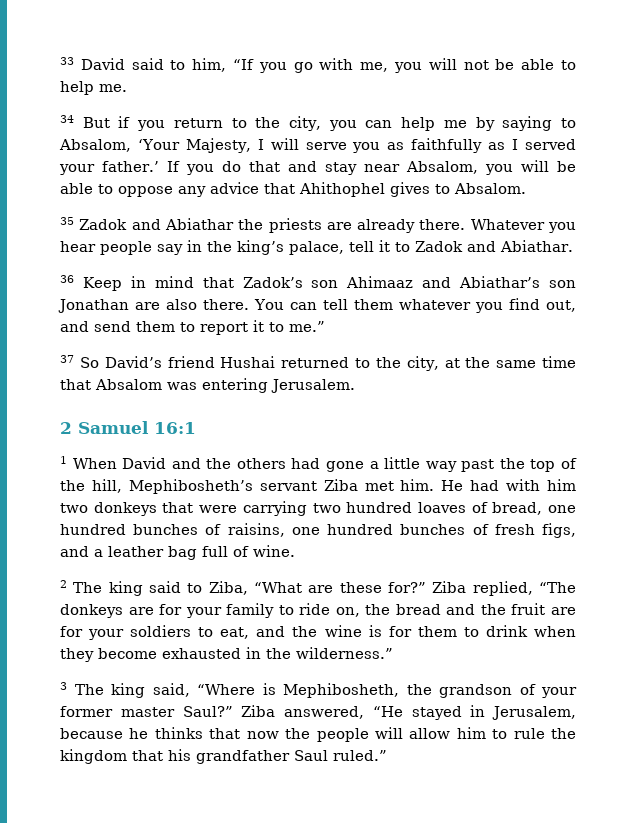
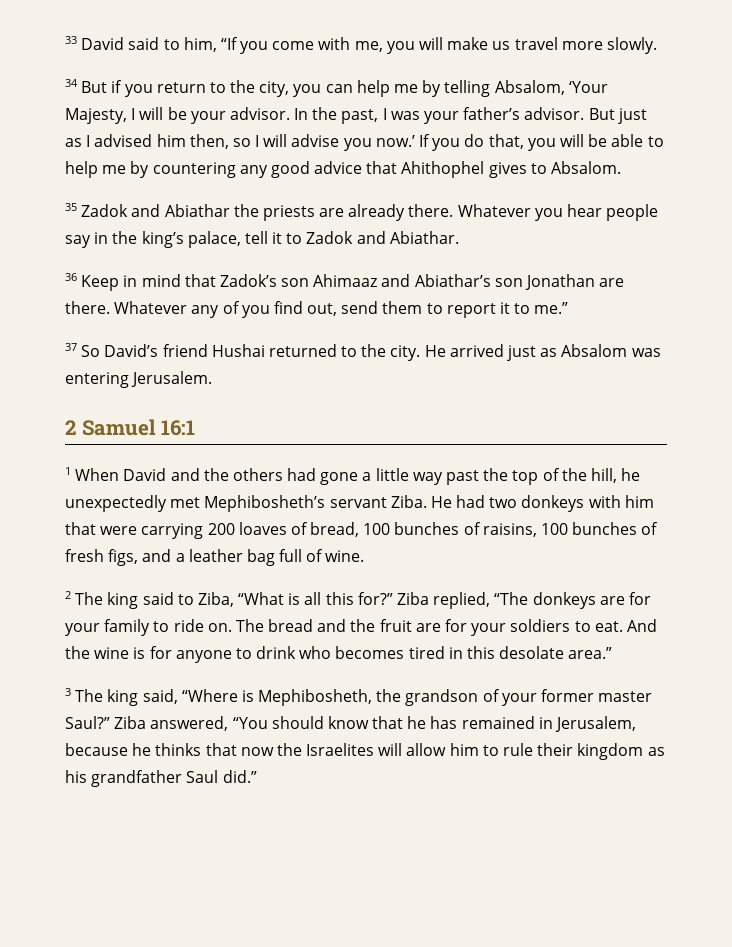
[293,62,313,73] go -> [272,41,315,50] come
[463,59,577,70] [60,81,127,95] not be able to help me. -> [447,37,657,54] make us travel more slowly.
[502,116,576,131] saying to -> [444,80,491,97] telling
[305,138,576,153] [59,161,478,175] serve you as faithfully as I served your father.’ If you do that and stay near Absalom, -> [167,107,647,124] [65,134,524,151] be your advisor. In the past, I was your father’s advisor. But just as I advised him then, so I will advise you now.’ If you do that,
[118,186,206,197] oppose any -> [65,161,310,178] help me by countering any good
[166,299,471,310] also there. You can tell them whatever -> [65,301,240,318] there. Whatever any of
[60,321,89,332] and -> (338, 309) none
[406,356,577,371] [60,379,91,390] city, at the same time that -> [390,344,558,361] city. He arrived just as
[128,479,576,494] [60,502,157,516] Mephibosheth’s servant Ziba met him. He had with him two donkeys -> [621,468,641,481] [65,495,654,512] he unexpectedly met Mephibosheth’s servant Ziba. He had two donkeys with him
[312,502,413,513] two hundred -> [207,523,235,535] 200
[548,505,576,513] [60,524,126,535] one hundred -> [363,523,391,535] 100
[291,524,394,535] one hundred -> [541,523,569,535] 100
[308,582,382,593] are these -> [288,592,354,605] is all this
[335,604,391,617] on, the -> [207,619,264,632] on. The
[220,626,286,639] eat, and -> [594,619,657,632] eat. And
[417,626,457,637] them -> [175,650,232,663] anyone
[534,626,577,637] [60,647,393,662] when they become exhausted in the wilderness.” -> [299,646,613,659] who becomes tired in this desolate area.”
[372,706,462,720] “He stayed -> [232,716,535,729] “You should know that he has remained
[316,728,369,742] people -> [306,743,375,756] Israelites
[551,728,577,739] [60,749,163,764] the kingdom that -> [537,743,665,760] their kingdom as
[333,750,387,761] ruled.” -> [222,770,257,783] did.”

